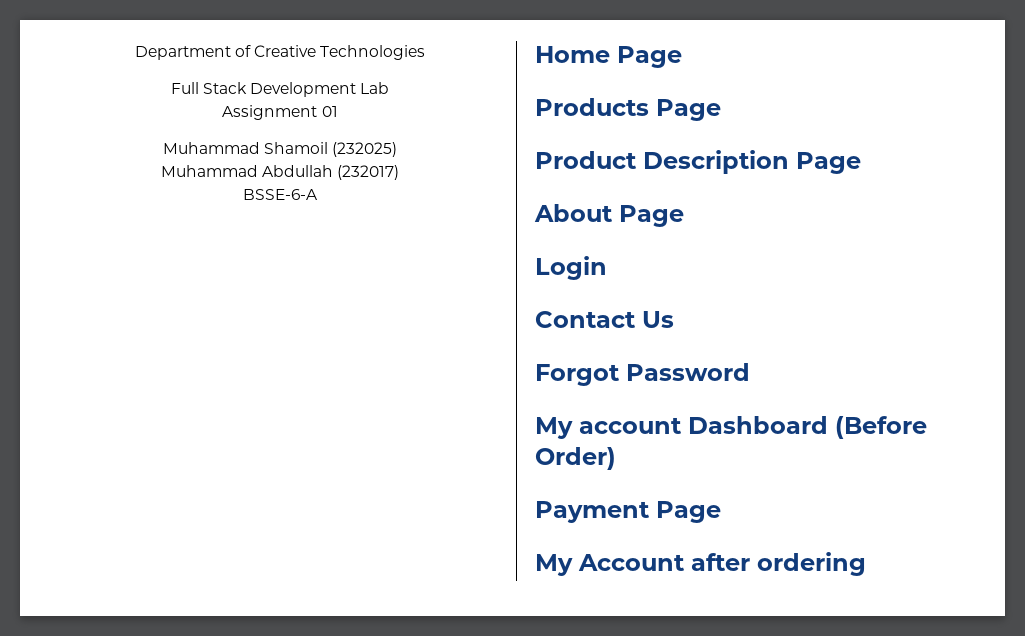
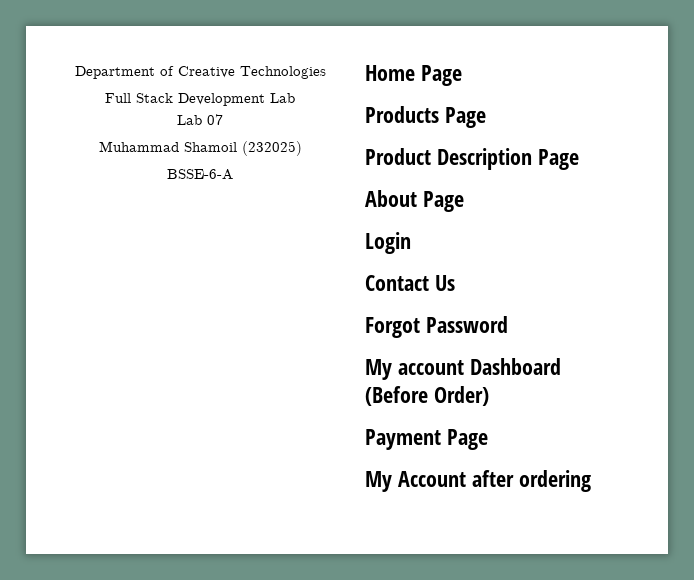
[222,105,338,120] Assignment 01 -> [177,114,223,125] Lab 07
[160,165,400,180] // Muhammad Abdullah (232017) -> (302, 148) none

